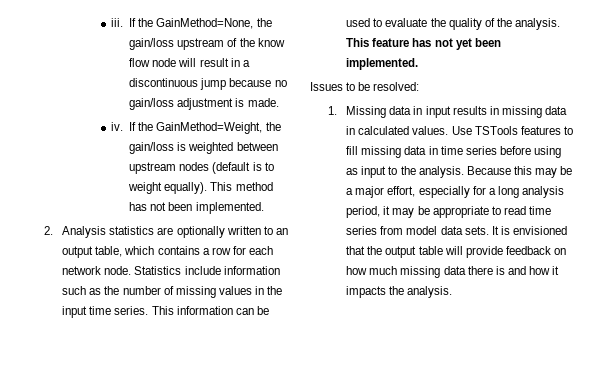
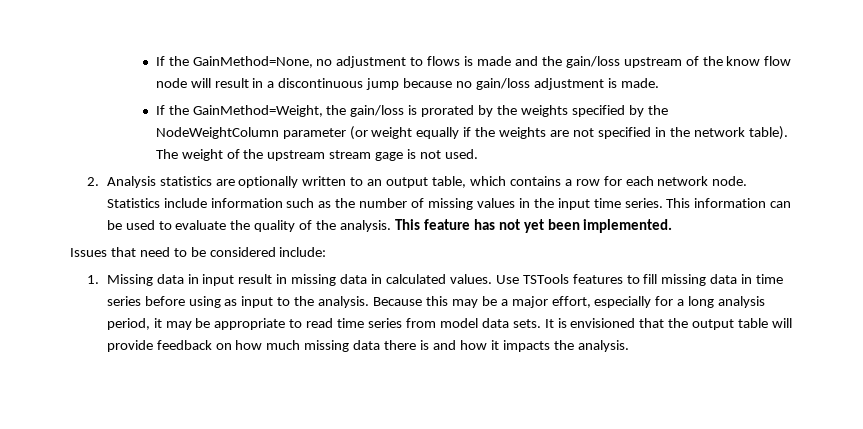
[111,18,124,27] iii. -> (155, 61) none
(254, 23) none -> [316,56,538,68] no adjustment to flows is made and
[111,122,124,131] iv. -> (659, 83) none
[188,142,278,154] [129,162,274,174] [128,182,273,194] [129,202,264,214] weighted between upstream nodes (default is to weight equally). This method has not been implemented. -> [421,105,668,117] [155,126,788,140] [155,149,478,161] prorated by the weights specified by the NodeWeightColumn parameter (or weight equally if the weights are not specified in the network table). The weight of the upstream stream gage is not used.
[346,82,420,91] to be resolved: -> [110,247,327,257] that need to be considered include:
[452,106,487,115] results -> [238,274,273,284] result

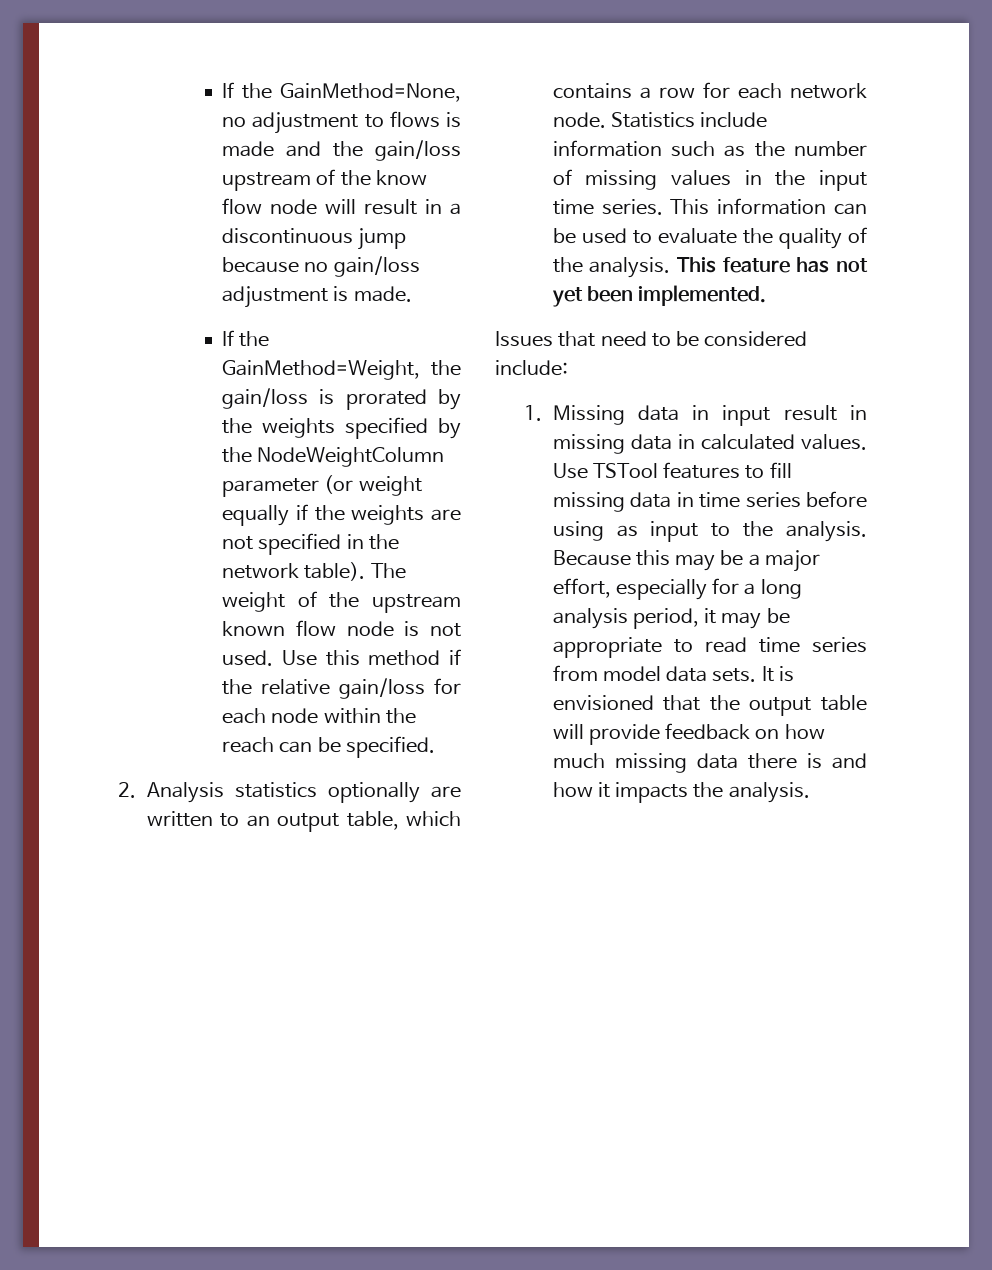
[329,150,404,161] stream gage -> [222,620,394,637] known flow node
(478, 154) none -> [281,649,462,666] [222,678,461,699] [222,708,416,724] [222,736,435,758] Use this method if the relative gain/loss for each node within the reach can be specified.
[215,176,299,188] are optionally -> [327,782,461,803] optionally are
[522,274,569,284] TSTools -> [592,463,658,478] TSTool

